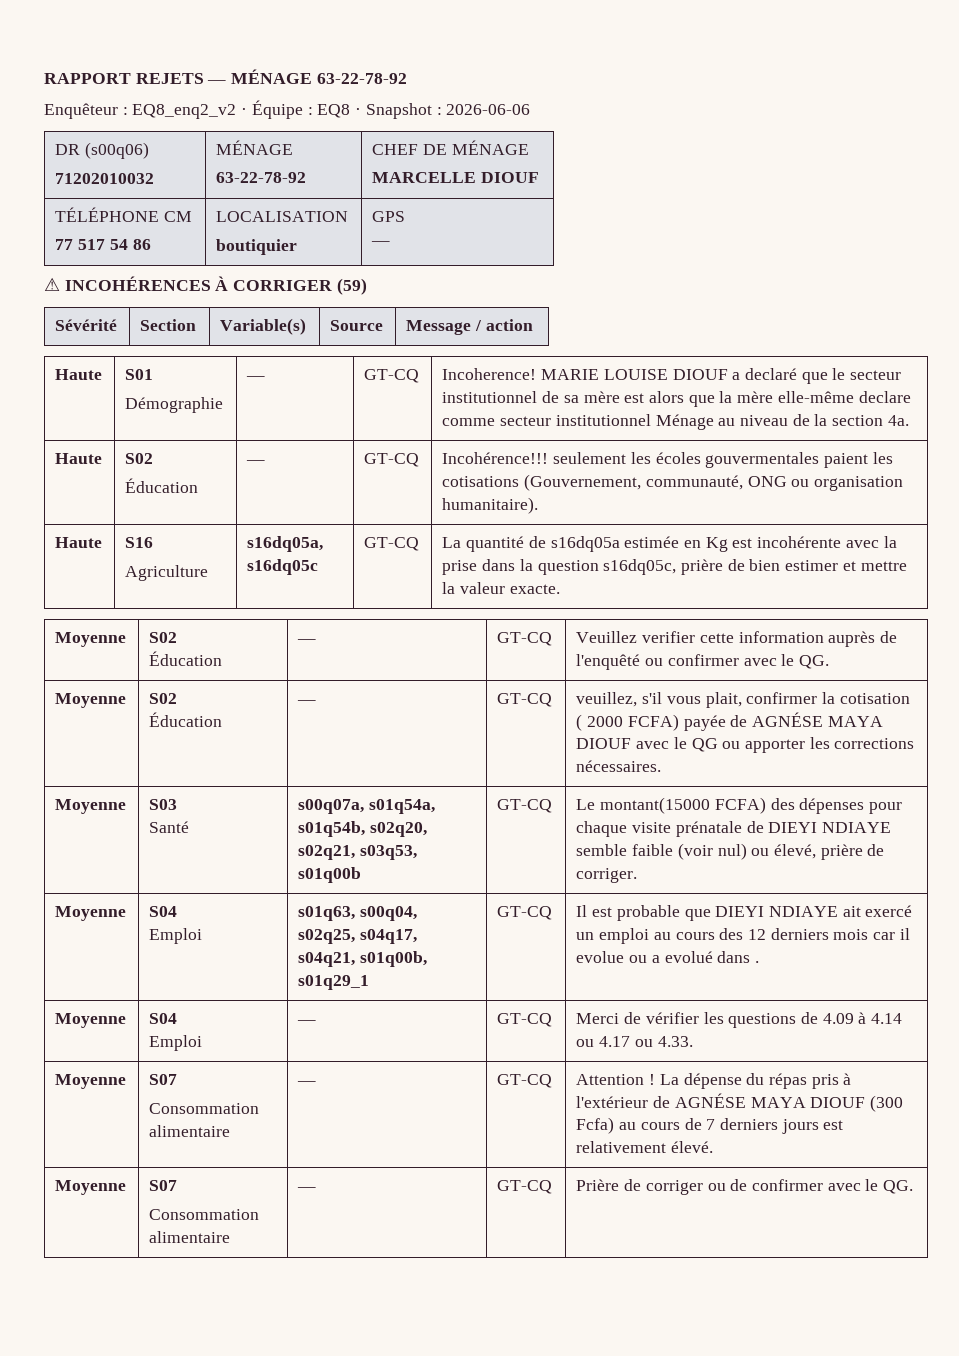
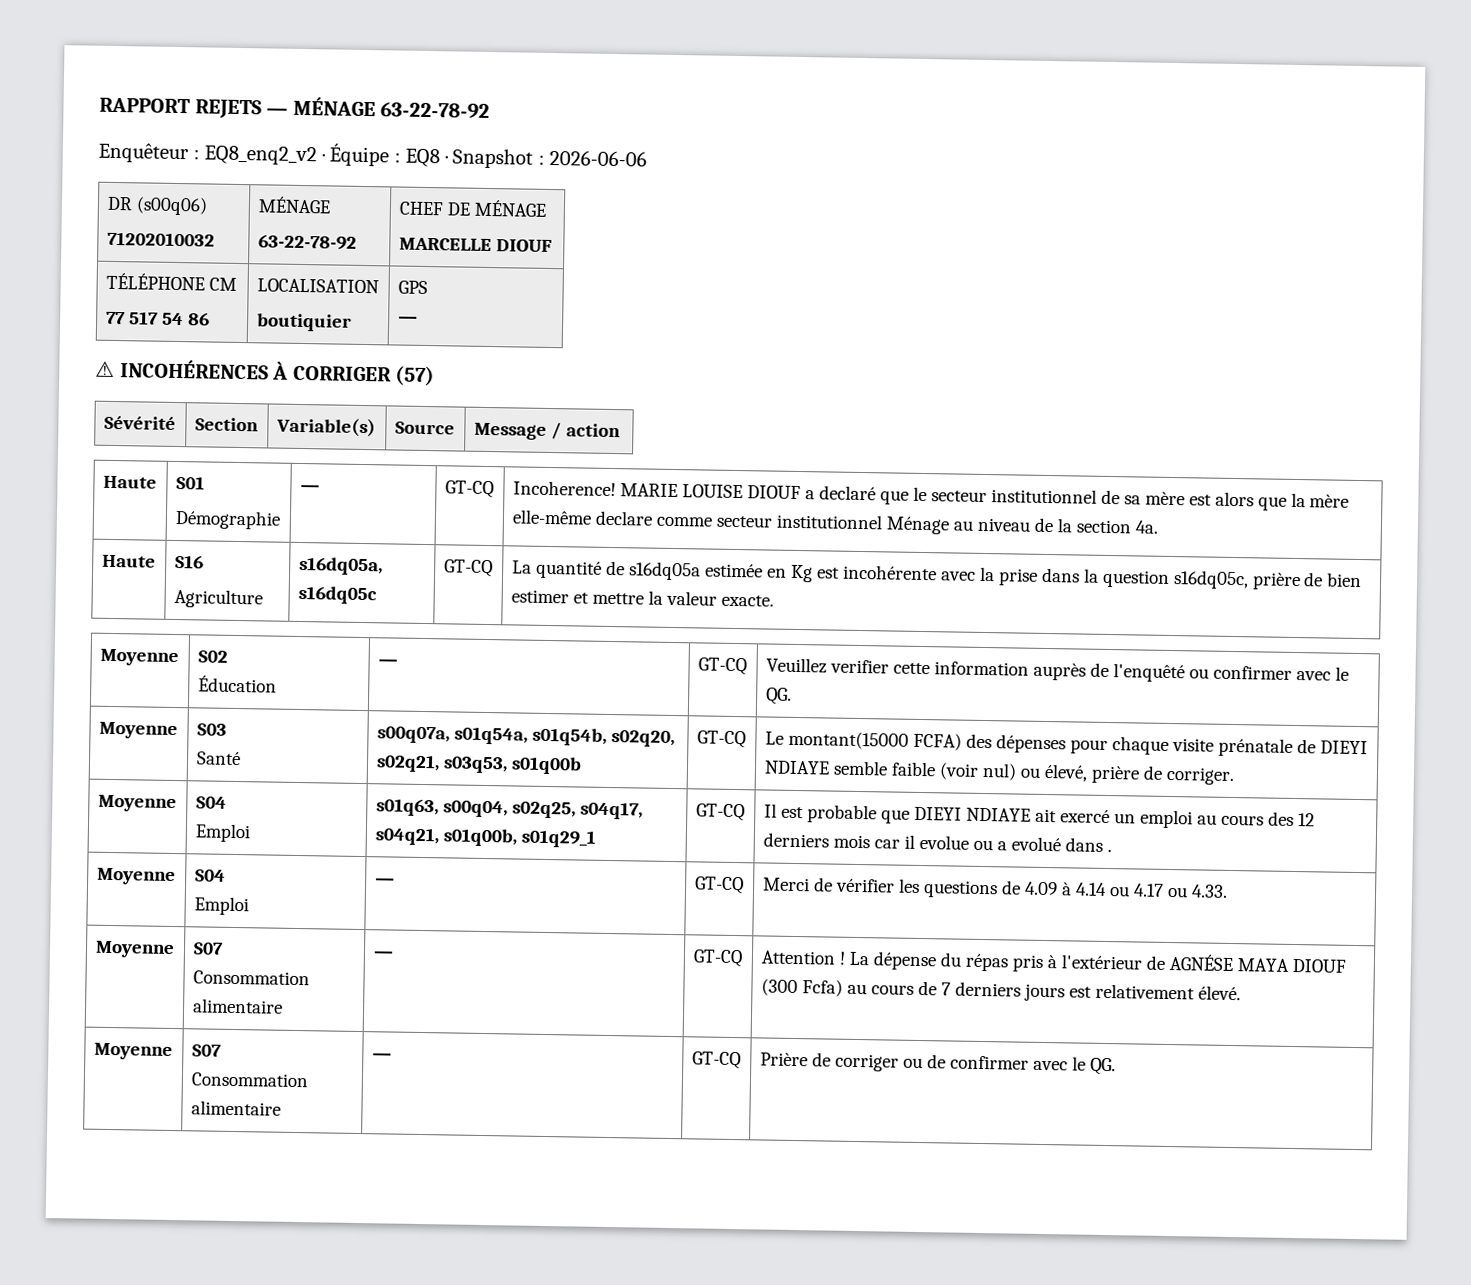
[336,278,367,295] (59) -> [395,365,436,387] (57)
[55,453,103,464] [125,453,154,464] [125,478,199,493] [246,460,266,464] [364,453,420,467] [442,452,893,468] [442,474,903,491] [442,497,539,514] // Haute | S02 // Éducation | — | GT-CQ | Incohérence!!! seulement les écoles gouvermentales paient les cotisations (Gouvernement, communauté, ONG ou organisation humanitaire). -> (1159, 527) none
[55,693,127,708] [149,693,178,704] [149,712,223,727] [297,700,317,704] [497,693,553,707] [576,692,910,708] [576,712,883,731] [576,737,915,753] [576,760,662,772] // Moyenne | S02 // Éducation | — | GT-CQ | veuillez, s'il vous plait, confirmer la cotisation ( 2000 FCFA) payée de AGNÉSE MAYA DIOUF avec le QG ou apporter les corrections nécessaires. -> (792, 696) none

